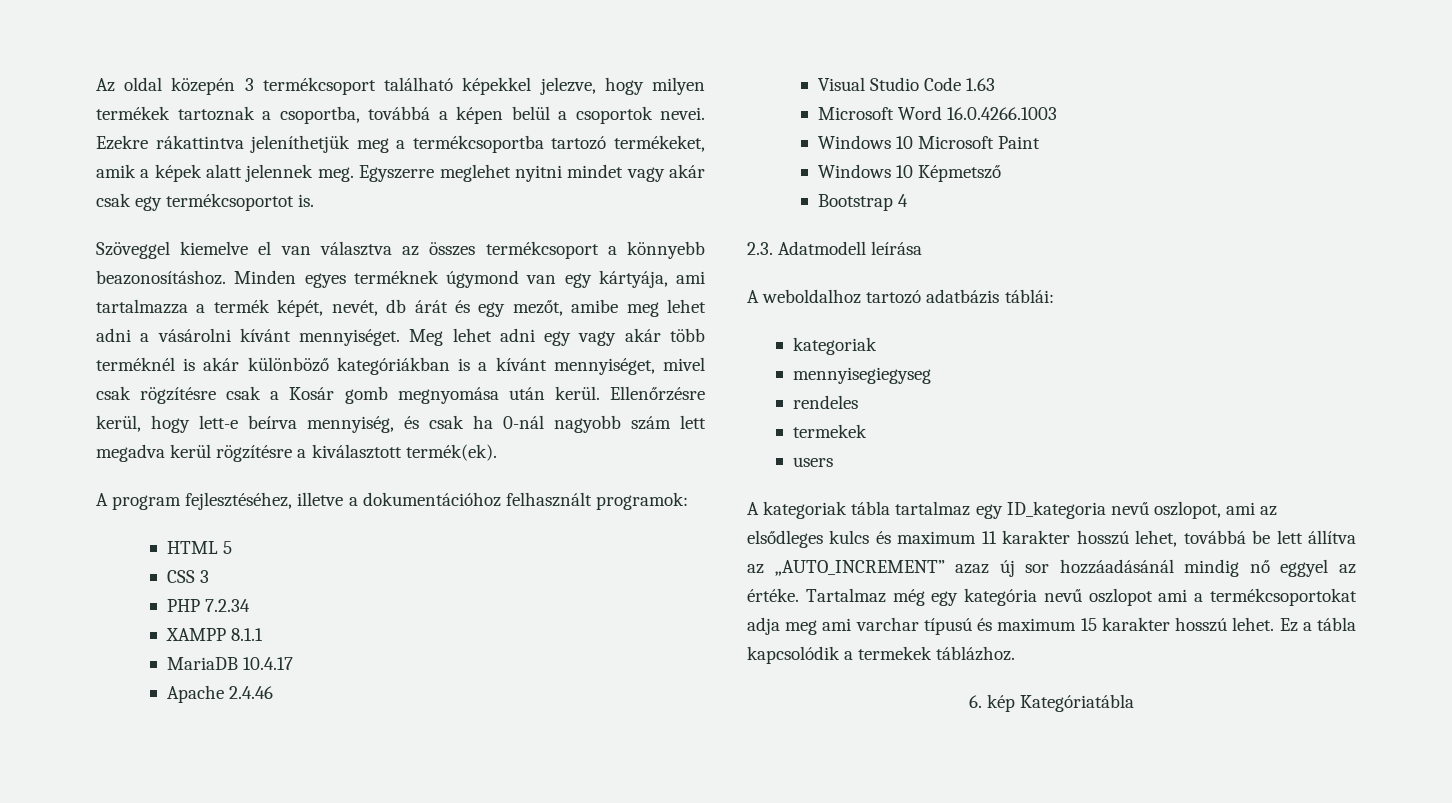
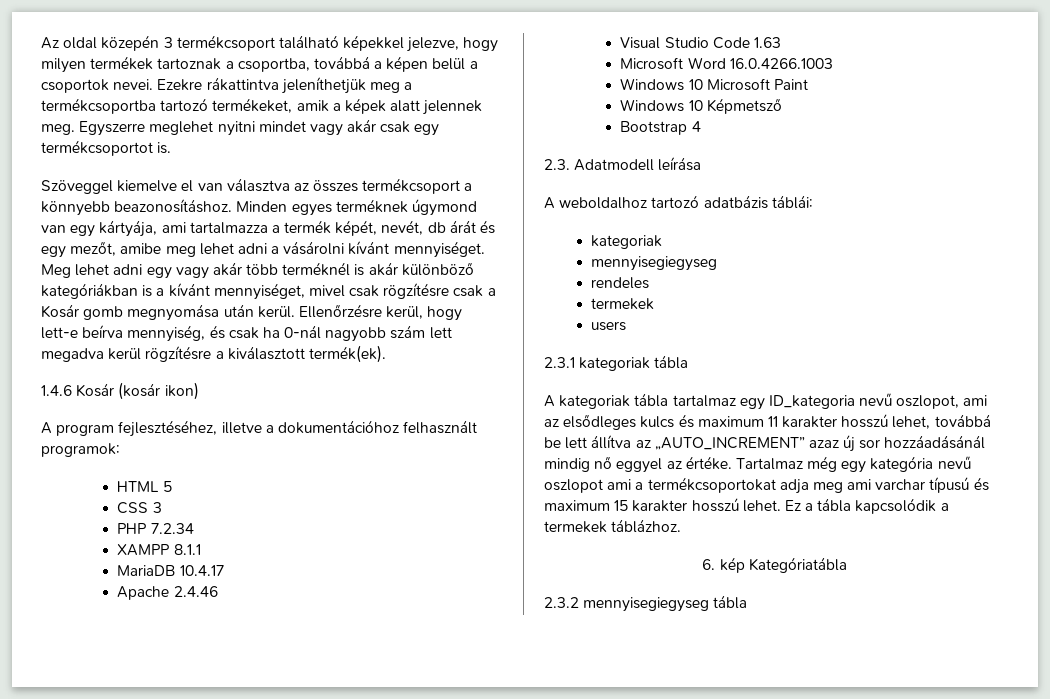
(497, 452) none -> [41,382,199,400] // 1.4.6 Kosár (kosár ikon)
(833, 462) none -> [544,355,689,371] // 2.3.1 kategoriak tábla
(1135, 703) none -> [544,595,748,612] // 2.3.2 mennyisegiegyseg tábla

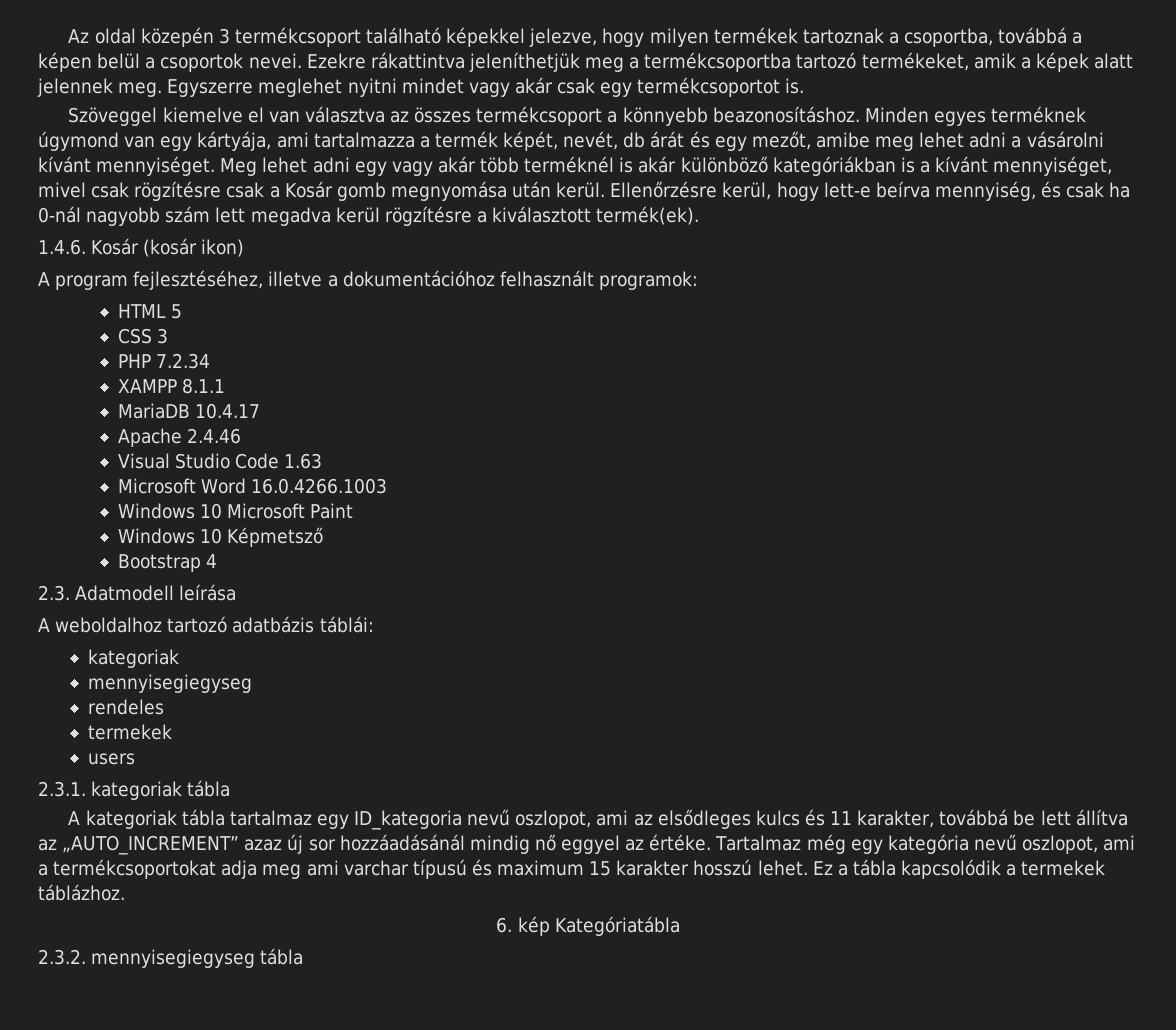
[41,385,72,396] 1.4.6 -> [38,239,86,255] 1.4.6.
[544,357,575,368] 2.3.1 -> [38,781,86,797] 2.3.1.
[697,414,931,429] maximum 11 karakter hosszú lehet, -> [830,810,935,828] 11 karakter,
[544,479,603,493] oszlopot -> [1022,835,1099,854] oszlopot,
[544,597,579,608] 2.3.2 -> [38,949,86,965] 2.3.2.

